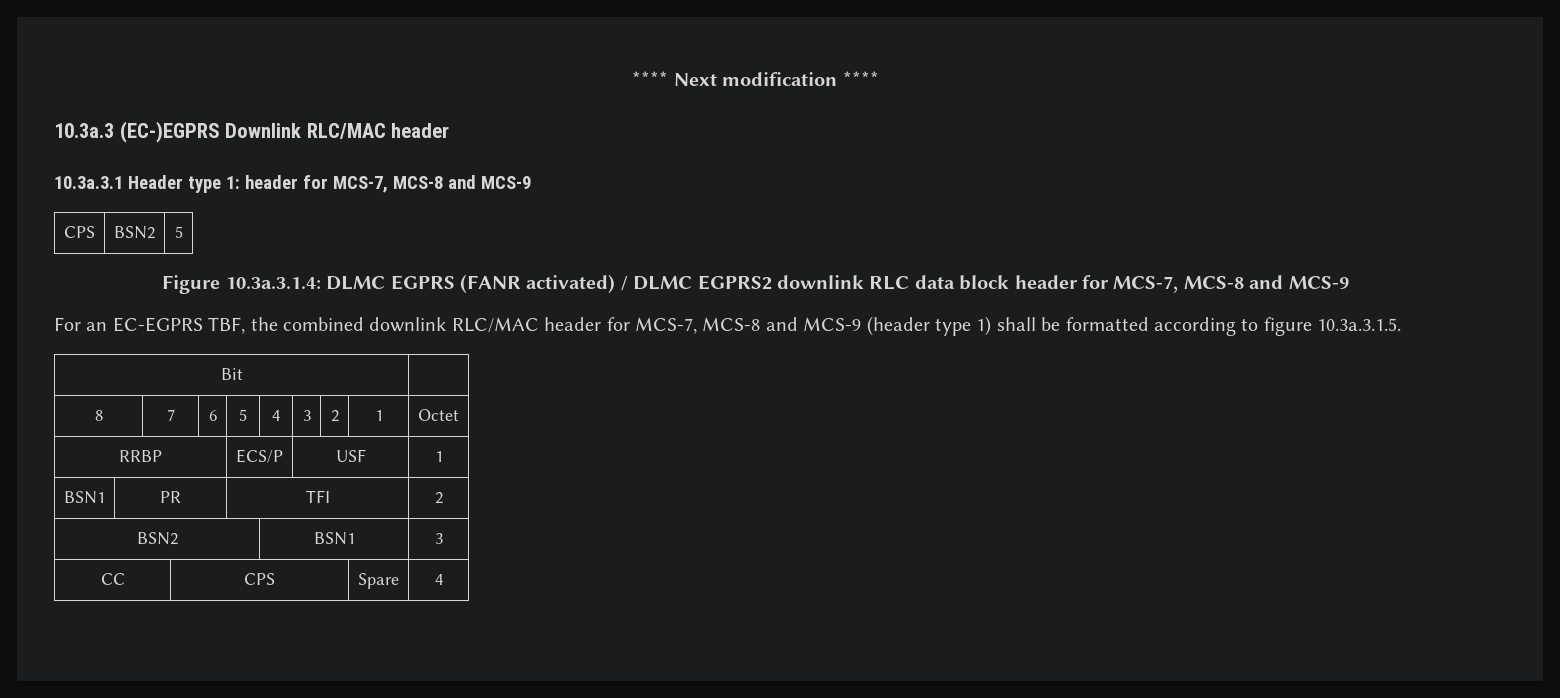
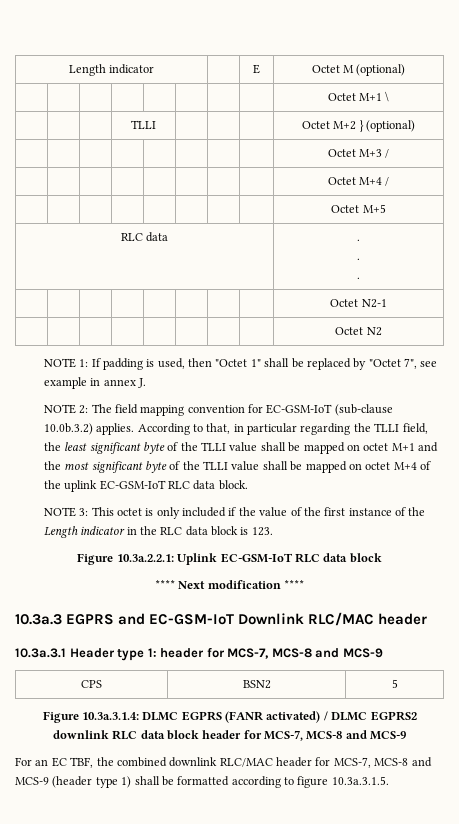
(632, 78) none -> [68,64,155,76] [253,64,260,74] [311,64,406,76] [327,91,390,102] [131,120,156,129] [301,120,416,132] [327,149,390,158] [327,177,390,186] [331,204,386,213] [120,232,169,242] [357,239,360,241] [357,258,360,260] [357,277,360,279] [330,299,387,308] [335,327,382,336] [43,358,438,370] [43,377,146,389] [43,404,393,416] [43,423,428,435] [43,442,439,454] [43,461,432,473] [43,480,248,492] [43,507,426,519] [43,526,273,538] [77,553,382,565] Length indicator | | E | Octet M (optional) // | | | | | | | | Octet M+1 \ // | | | TLLI | | | | Octet M+2 } (optional) // | | | | | | | | Octet M+3 / // | | | | | | | | Octet M+4 / // | | | | | | | | Octet M+5 // RLC data | . // . // . // | | | | | | | | Octet N2-1 // | | | | | | | | Octet N2 // NOTE 1: If padding is used, then "Octet 1" shall be replaced by "Octet 7", see example in annex J. // NOTE 2: The field mapping convention for EC-GSM-IoT (sub-clause 10.0b.3.2) applies. According to that, in particular regarding the TLLI field, the least significant byte of the TLLI value shall be mapped on octet M+1 and the most significant byte of the TLLI value shall be mapped on octet M+4 of the uplink EC-GSM-IoT RLC data block. // NOTE 3: This octet is only included if the value of the first instance of the Length indicator in the RLC data block is 123. // Figure 10.3a.2.2.1: Uplink EC-GSM-IoT RLC data block //
[119,121,220,143] (EC-)EGPRS -> [66,613,235,625] EGPRS and EC-GSM-IoT
[112,317,203,332] EC-EGPRS -> [51,757,67,767] EC
[220,368,243,380] [94,410,103,421] [166,409,175,421] [208,410,217,421] [239,409,247,421] [272,410,280,421] [302,410,311,421] [330,410,339,422] [374,410,383,421] [418,409,459,421] [119,450,162,462] [236,449,283,463] [335,449,366,462] [434,451,443,462] [64,491,105,504] [160,491,181,503] [305,490,330,503] [434,492,443,504] [136,532,178,545] [313,532,355,545] [434,533,443,544] [100,573,125,585] [244,573,275,585] [358,573,399,589] [434,574,443,585] // Bit | // 8 | 7 | 6 | 5 | 4 | 3 | 2 | 1 | Octet // RRBP | ECS/P | USF | 1 // BSN1 | PR | TFI | 2 // BSN2 | BSN1 | 3 // CC | CPS | Spare | 4 -> (389, 780) none

